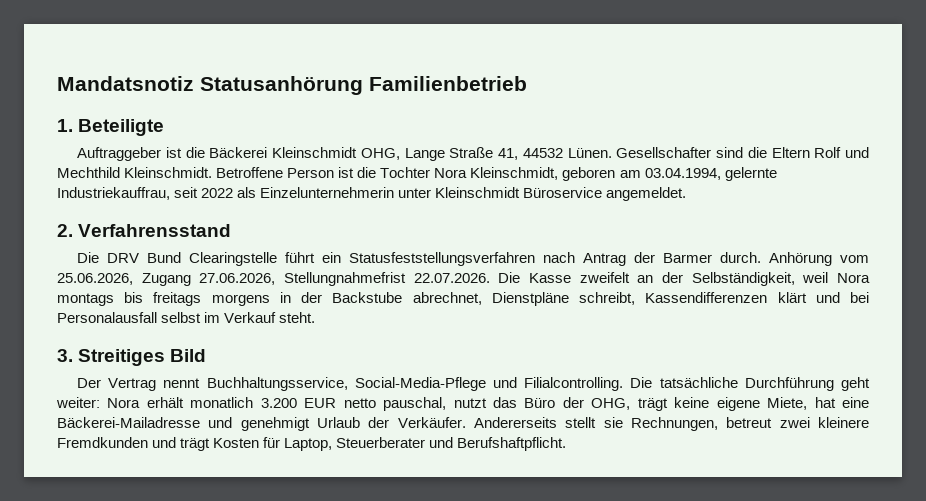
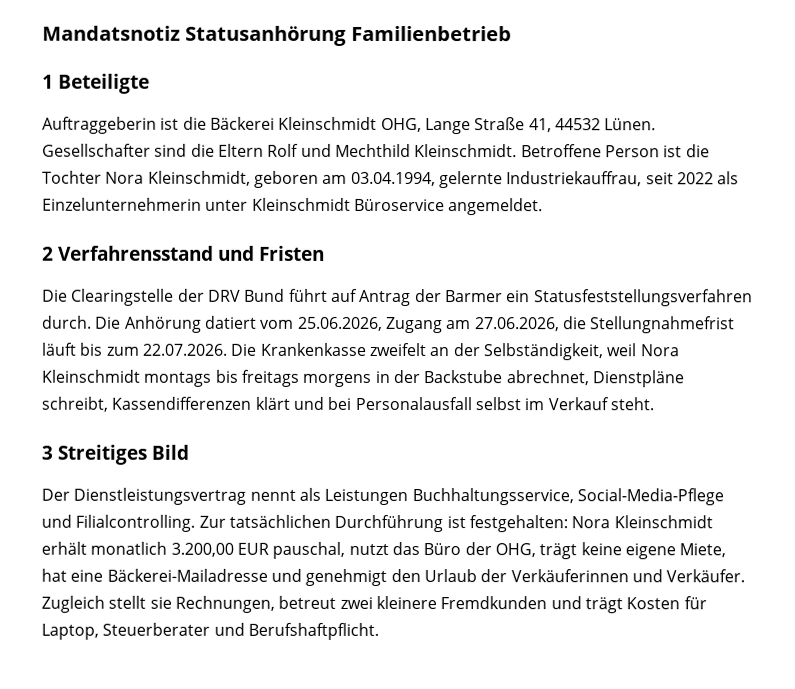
[57,119,73,132] 1. -> [42,74,54,89] 1
[77,147,162,161] Auftraggeber -> [42,116,157,134] Auftraggeberin
[57,224,73,237] 2. -> [42,246,54,261] 2
[77,252,870,266] [57,272,406,286] // Die DRV Bund Clearingstelle führt ein Statusfeststellungsverfahren nach Antrag der Barmer durch. Anhörung vom 25.06.2026, Zugang 27.06.2026, Stellungnahmefrist -> [218,245,325,261] [42,288,753,307] [42,315,736,334] [41,342,139,356] und Fristen // Die Clearingstelle der DRV Bund führt auf Antrag der Barmer ein Statusfeststellungsverfahren durch. Die Anhörung datiert vom 25.06.2026, Zugang am 27.06.2026, die Stellungnahmefrist läuft bis zum
[529,273,571,283] Kasse -> [259,342,367,356] Krankenkasse
(870, 278) none -> [41,369,140,383] Kleinschmidt
[57,349,73,362] 3. -> [41,445,53,460] 3
[108,377,871,391] [56,397,376,408] Vertrag nennt Buchhaltungsservice, Social-Media-Pflege und Filialcontrolling. Die tatsächliche Durchführung geht weiter: Nora erhält monatlich 3.200 EUR netto -> [73,487,724,506] [41,514,713,533] [41,541,269,557] Dienstleistungsvertrag nennt als Leistungen Buchhaltungsservice, Social-Media-Pflege und Filialcontrolling. Zur tatsächlichen Durchführung ist festgehalten: Nora Kleinschmidt erhält monatlich 3.200,00 EUR
(310, 424) none -> [390,568,421,583] den
[397,417,557,428] Verkäufer. Andererseits -> [510,569,746,583] [41,595,105,613] Verkäuferinnen und Verkäufer. Zugleich

